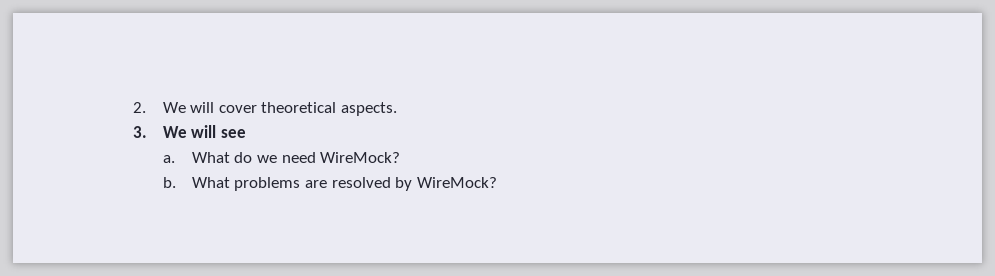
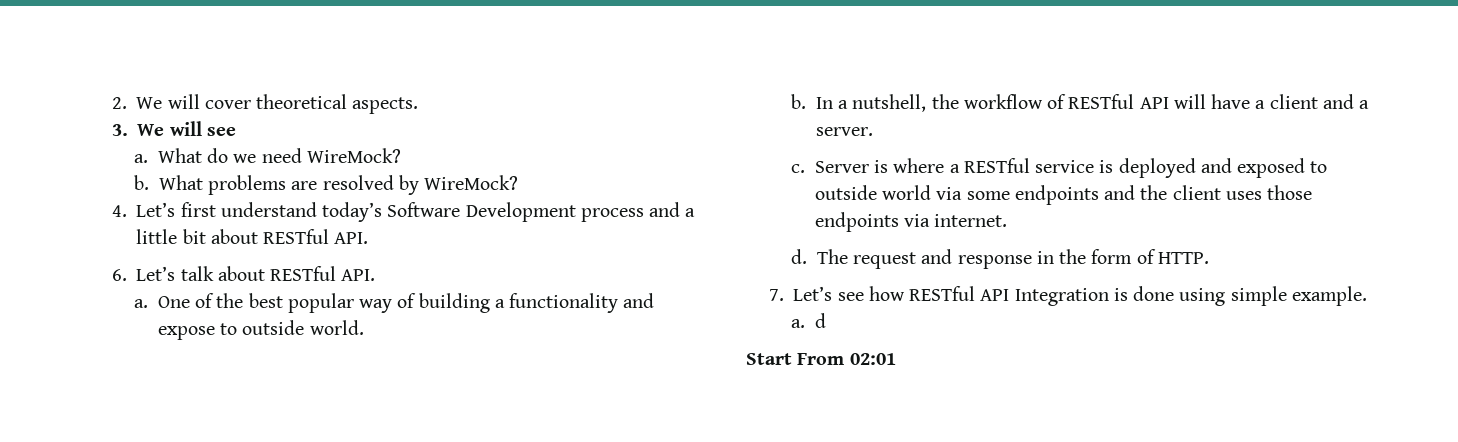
(497, 182) none -> [111,202,696,222] [136,229,369,244] [111,266,376,281] [134,293,655,313] [157,320,364,340] [791,94,1370,112] [815,127,873,136] [791,158,1328,178] [814,185,1313,205] [814,212,1008,232] [791,249,1209,269] [768,286,1367,306] [791,313,826,328] [746,353,896,365] // 4. Let’s first understand today’s Software Development process and a little bit about RESTful API. // 6. Let’s talk about RESTful API. // a. One of the best popular way of building a functionality and expose to outside world. // b. In a nutshell, the workflow of RESTful API will have a client and a server. // c. Server is where a RESTful service is deployed and exposed to outside world via some endpoints and the client uses those endpoints via internet. // d. The request and response in the form of HTTP. // 7. Let’s see how RESTful API Integration is done using simple example. // a. d // Start From 02:01

